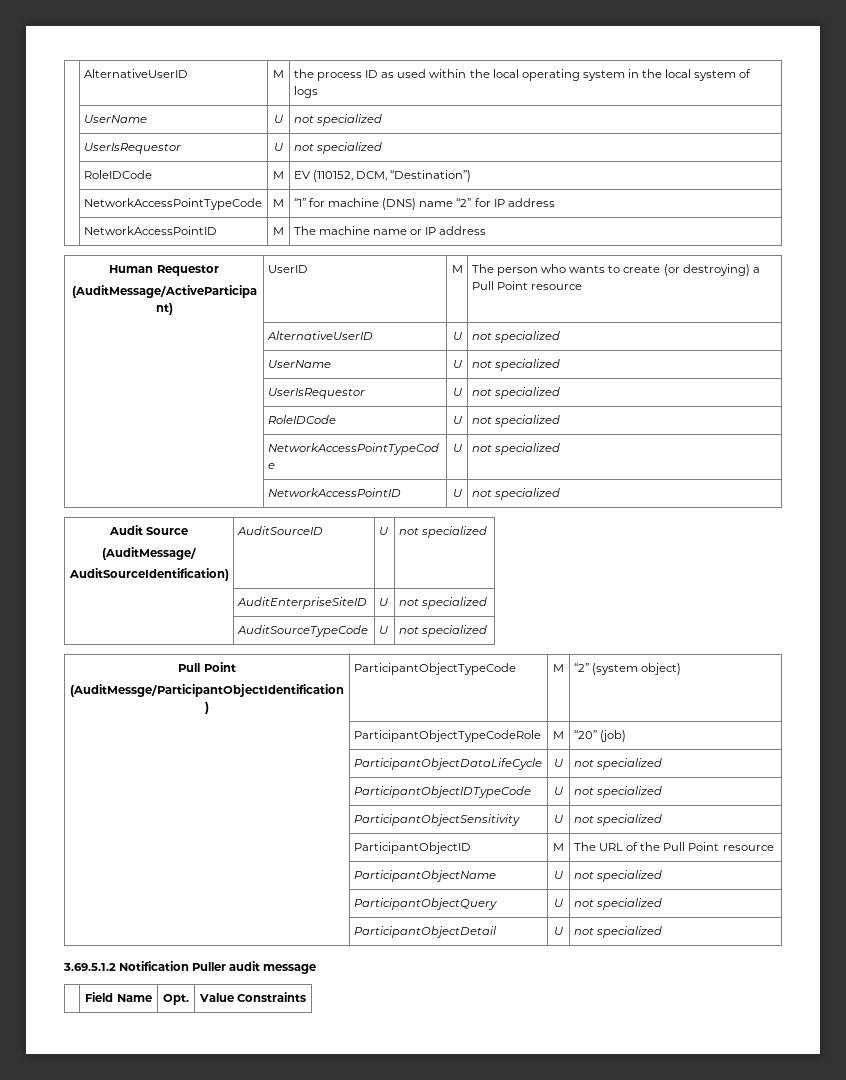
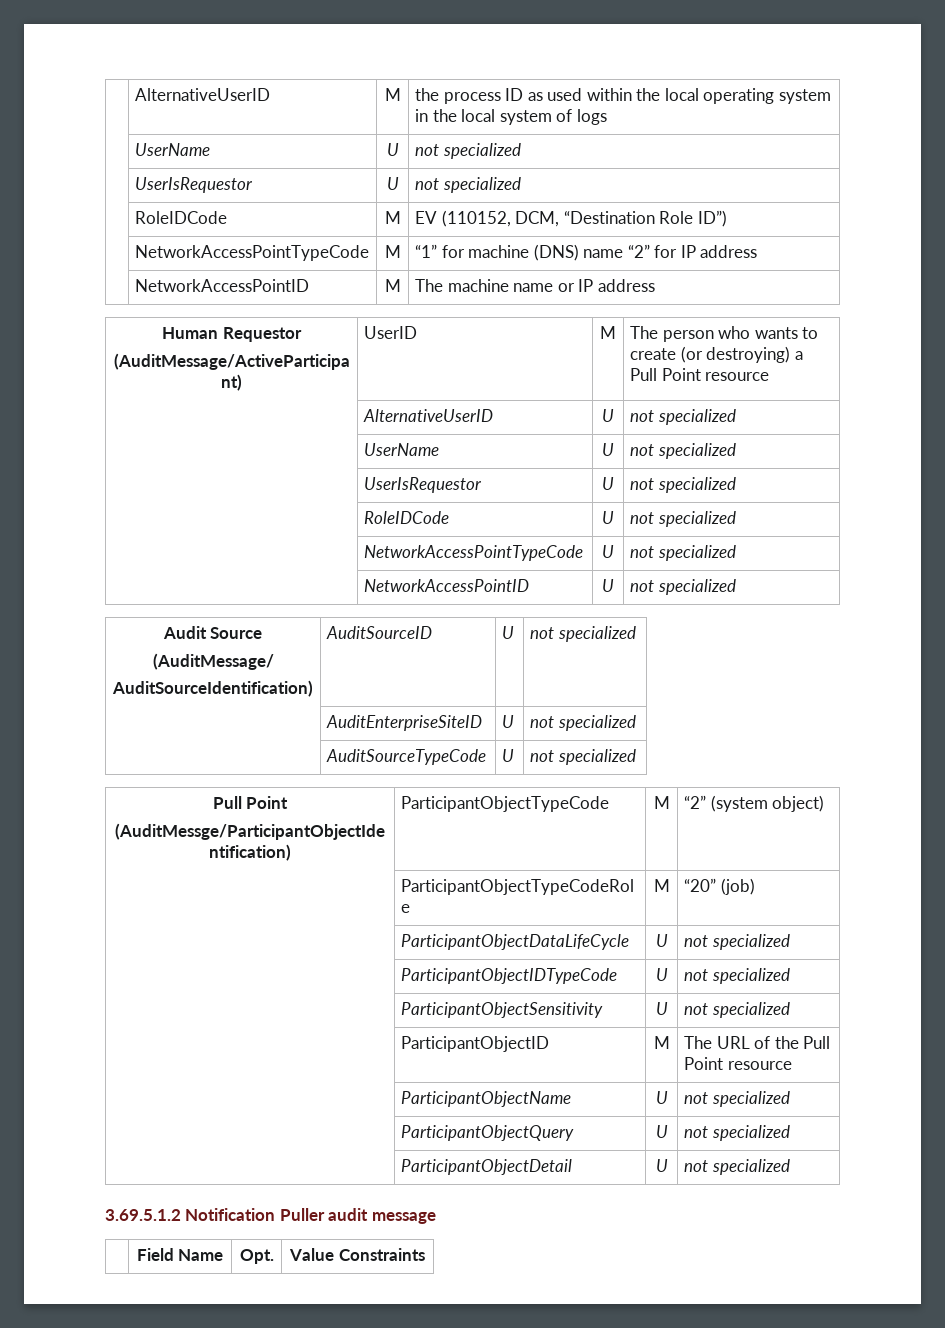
[390,170,472,182] “Destination”) -> [563,210,727,227] “Destination Role ID”)

